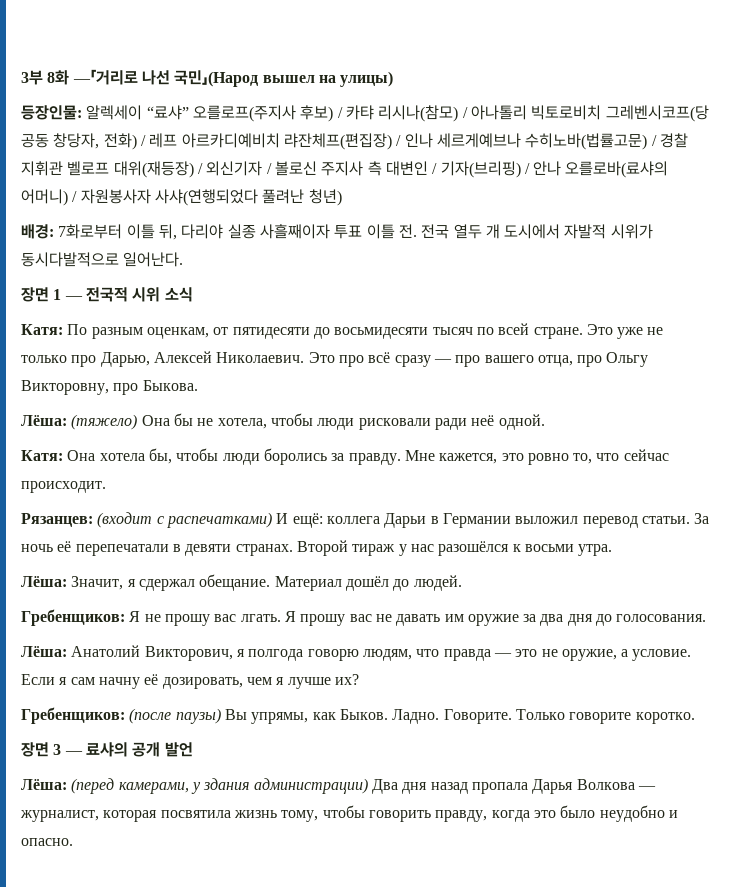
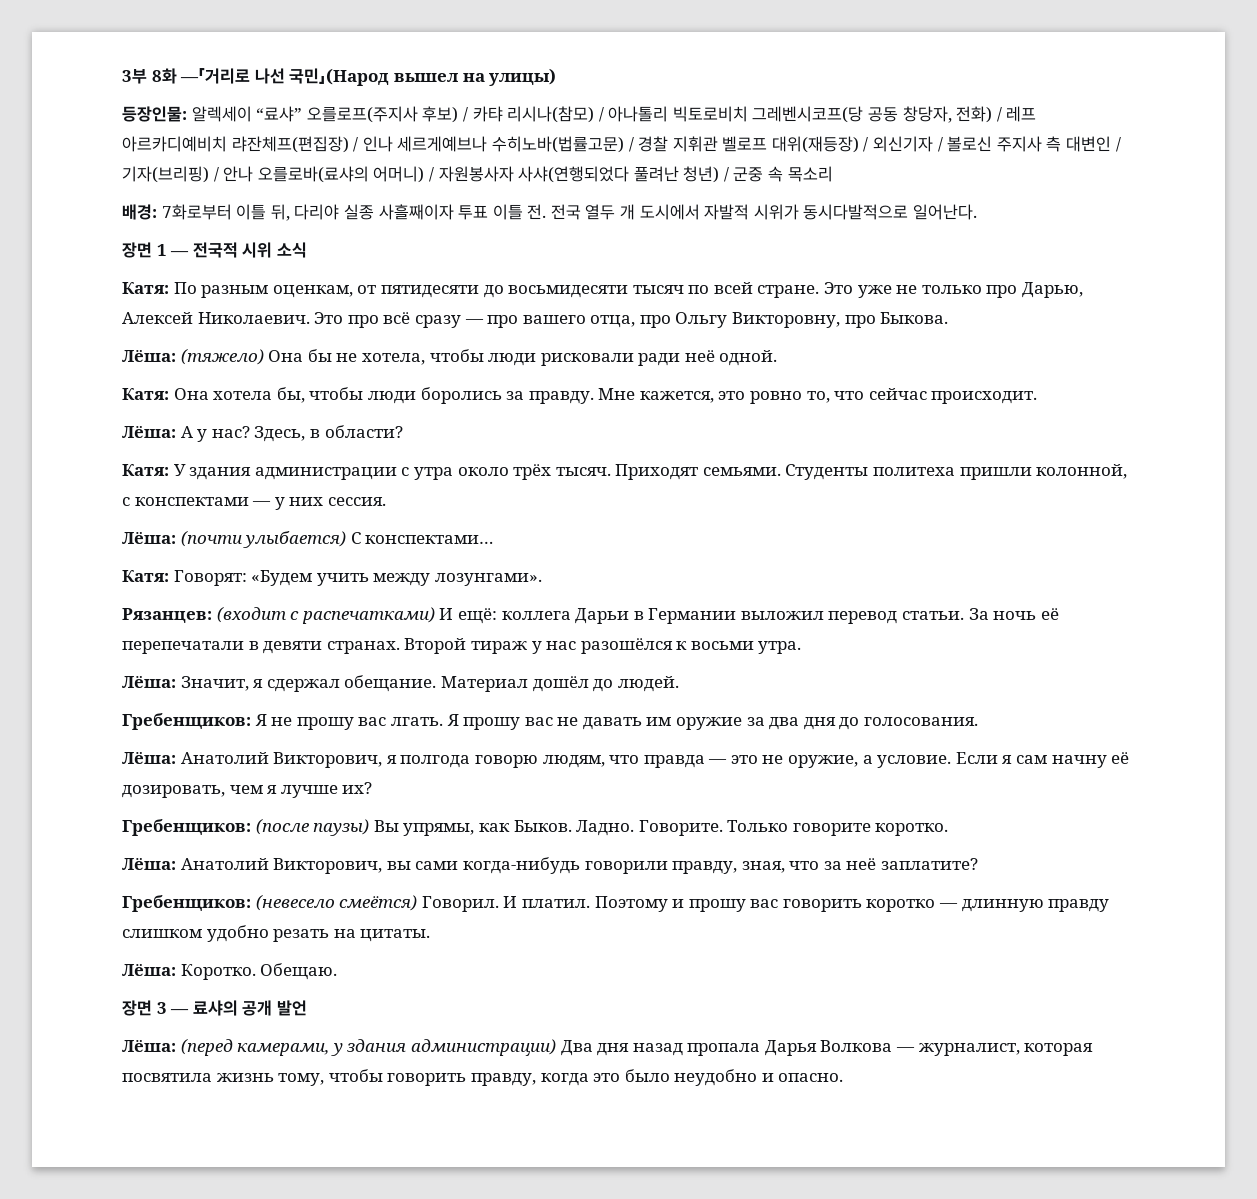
(342, 197) none -> [723,166,833,182] / 군중 속 목소리
(106, 487) none -> [122,425,403,442] [122,464,1128,480] [122,497,386,510] [122,531,495,548] [122,570,542,586] // Лёша: А у нас? Здесь, в области? // Катя: У здания администрации с утра около трёх тысяч. Приходят семьями. Студенты политеха пришли колонной, с конспектами — у них сессия. // Лёша: (почти улыбается) С конспектами… // Катя: Говорят: «Будем учить между лозунгами».
(695, 718) none -> [122,857,979,874] [122,895,1110,912] [122,925,431,942] [122,963,338,980] // Лёша: Анатолий Викторович, вы сами когда-нибудь говорили правду, зная, что за неё заплатите? // Гребенщиков: (невесело смеётся) Говорил. И платил. Поэтому и прошу вас говорить коротко — длинную правду слишком удобно резать на цитаты. // Лёша: Коротко. Обещаю.

